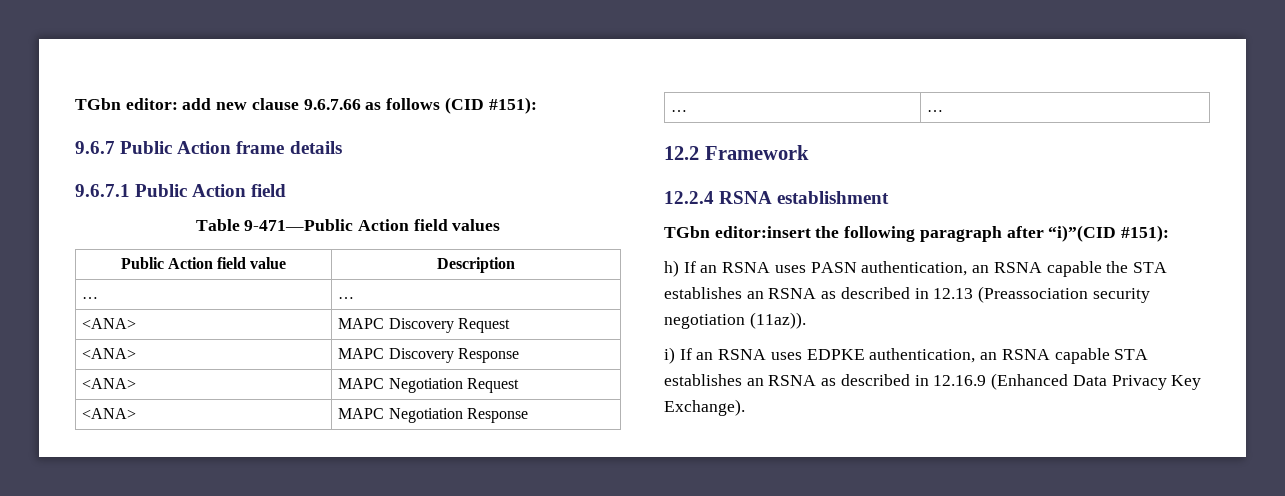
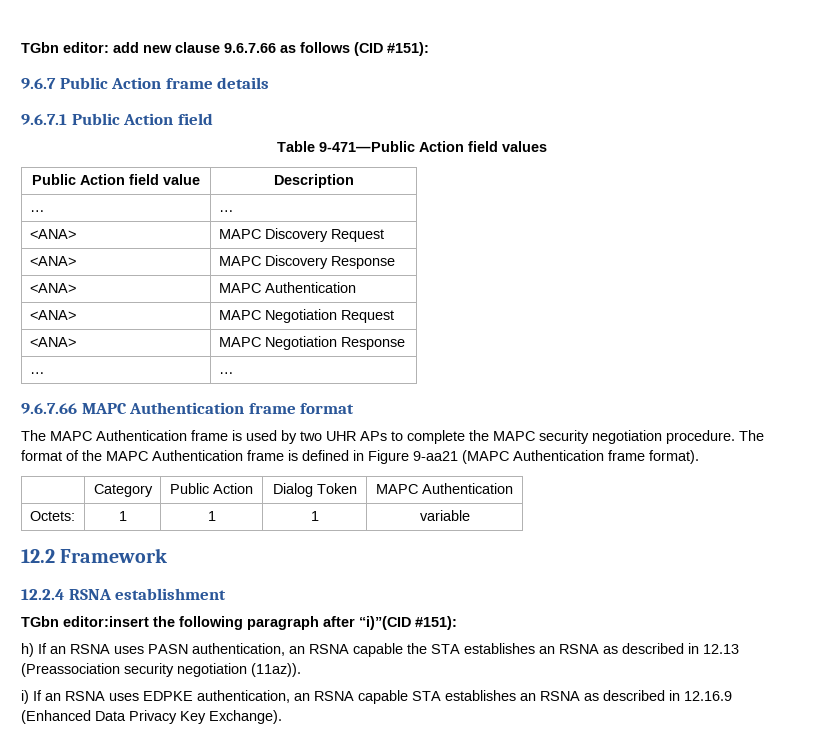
(519, 355) none -> [29,283,76,293] [218,282,356,293] // <ANA> | MAPC Authentication
(944, 111) none -> [21,402,355,414] [21,430,764,444] [21,450,699,464] [93,484,153,497] [170,483,253,494] [272,483,357,497] [376,483,513,494] [29,511,75,521] [118,511,127,521] [207,511,216,521] [310,511,319,521] [419,510,470,521] // 9.6.7.66 MAPC Authentication frame format // The MAPC Authentication frame is used by two UHR APs to complete the MAPC security negotiation procedure. The format of the MAPC Authentication frame is defined in Figure 9-aa21 (MAPC Authentication frame format). // | Category | Public Action | Dialog Token | MAPC Authentication // Octets: | 1 | 1 | 1 | variable

